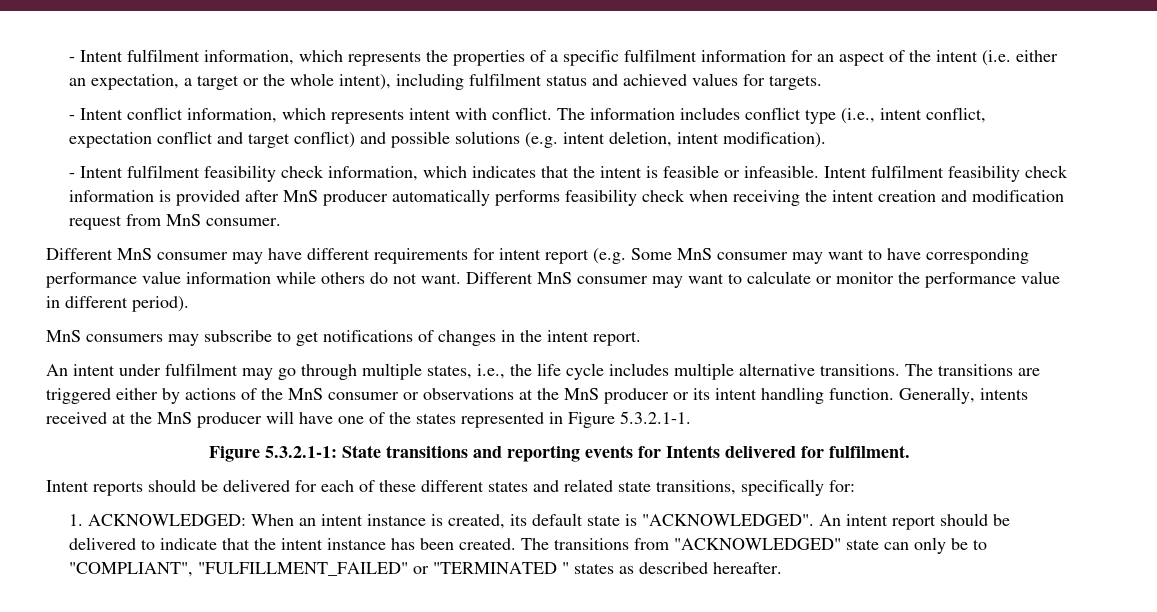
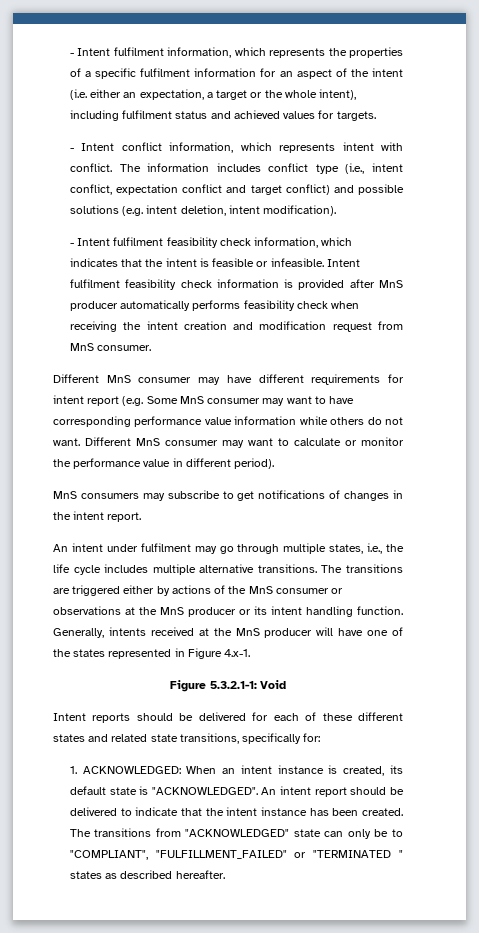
[620,411,691,424] 5.3.2.1-1. -> [224,649,251,657] 4.x-1.
[341,445,910,462] State transitions and reporting events for Intents delivered for fulfilment. -> [259,680,286,689] Void

